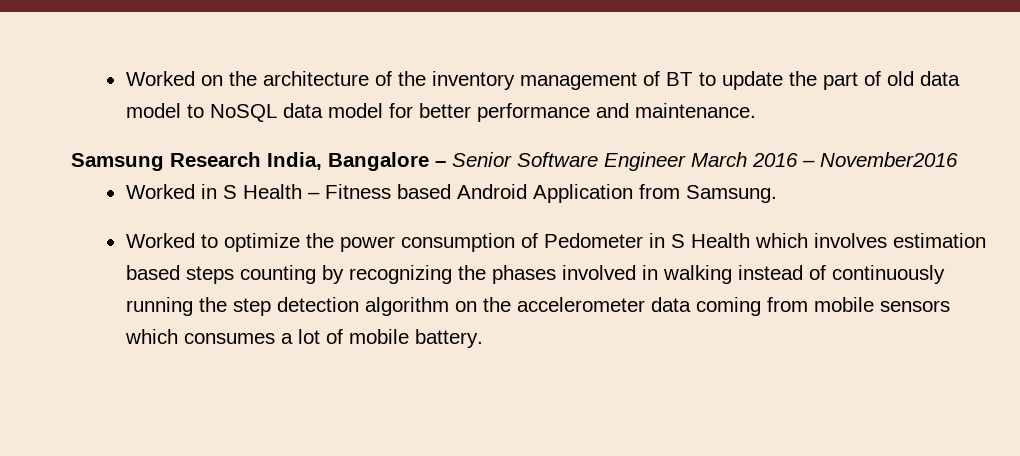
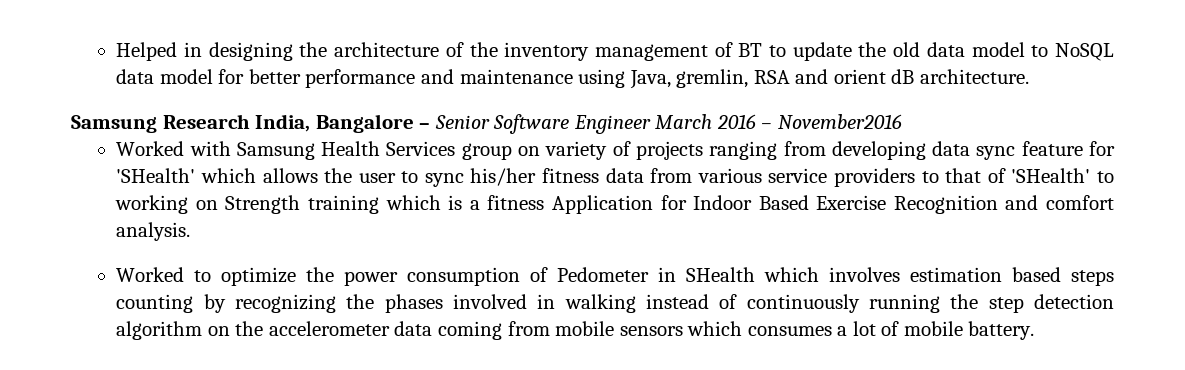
[125,71,223,86] Worked on -> [116,42,293,61] Helped in designing
[822,71,881,90] part of -> (887, 49) none
[634,103,756,118] maintenance. -> [459,69,1029,89] maintenance using Java, gremlin, RSA and orient dB architecture.
[200,184,777,203] in S Health – Fitness based Android Application from Samsung. -> [189,141,1116,160] [116,168,1114,187] [115,195,1114,214] [116,222,191,241] with Samsung Health Services group on variety of projects ranging from developing data sync feature for 'SHealth' which allows the user to sync his/her fitness data from various service providers to that of 'SHealth' to working on Strength training which is a fitness Application for Indoor Based Exercise Recognition and comfort analysis.
[670,233,750,248] S Health -> [686,267,756,282] SHealth

